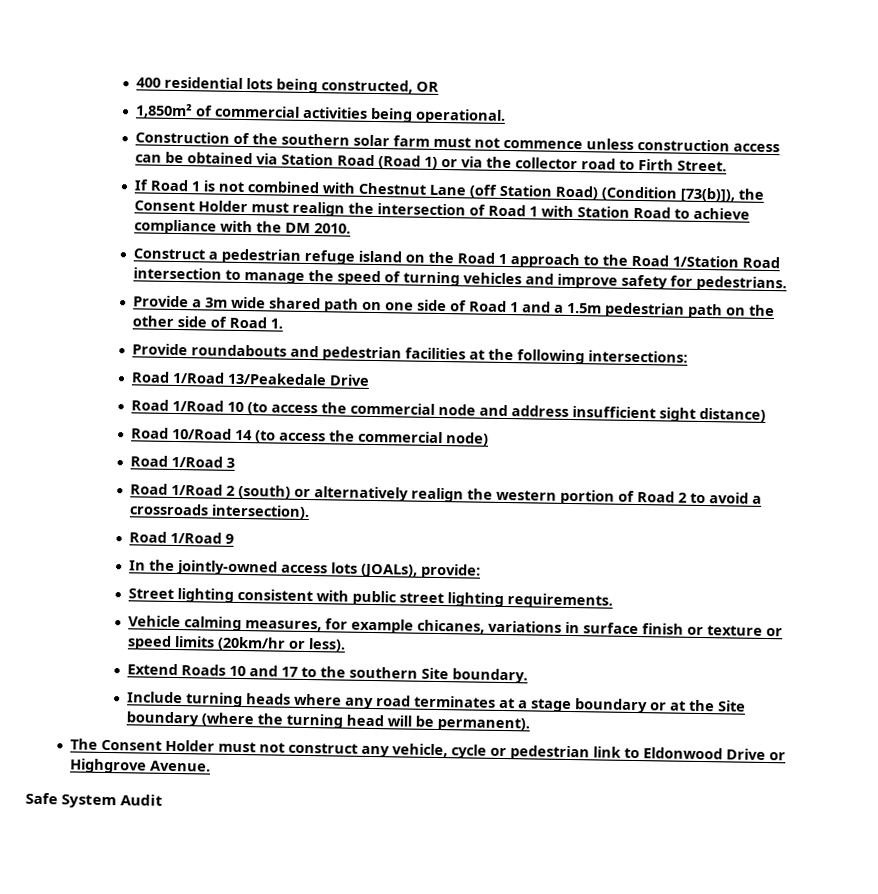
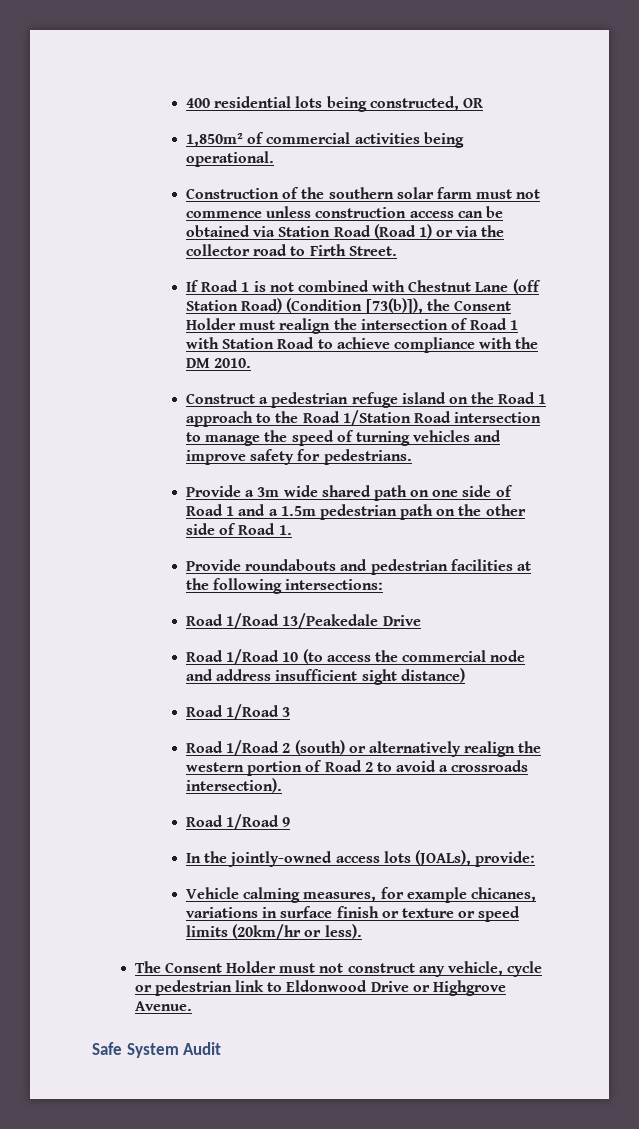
[131,427,490,446] // Road 10/Road 14 (to access the commercial node) -> (465, 675) none
[128,588,614,609] // Street lighting consistent with public street lighting requirements. -> (536, 859) none
[127,663,529,684] [127,691,747,714] [126,711,531,732] // Extend Roads 10 and 17 to the southern Site boundary. // Include turning heads where any road terminates at a stage boundary or at the Site boundary (where the turning head will be permanent). -> (362, 931) none

